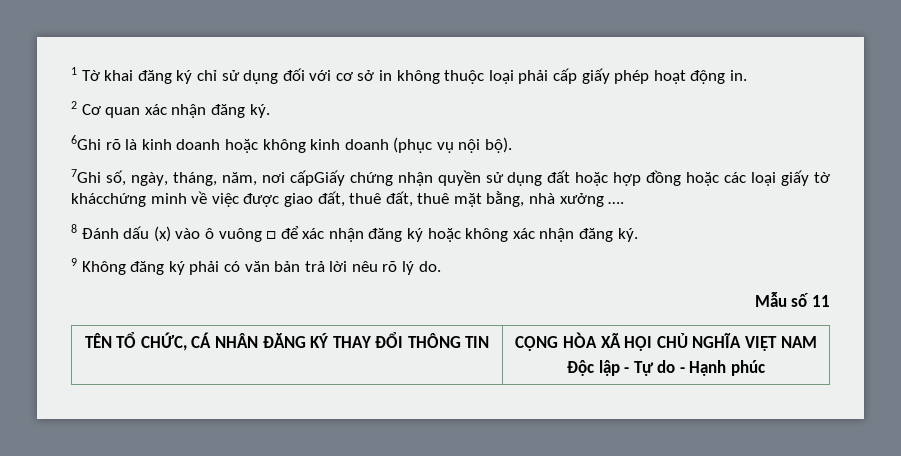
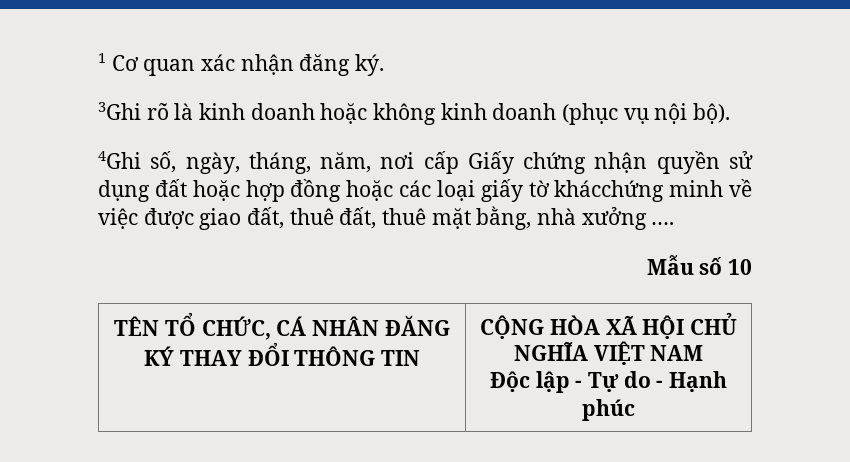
[71,67,747,84] [71,101,77,109] 1 Tờ khai đăng ký chỉ sử dụng đối với cơ sở in không thuộc loại phải cấp giấy phép hoạt động in. // 2 -> [98,53,106,63] 1
[71,135,101,150] 6Ghi -> [98,102,141,120] 3Ghi
[71,169,101,183] 7Ghi -> [98,151,141,169] 4Ghi
[289,170,345,186] cấpGiấy -> [423,151,514,174] cấp Giấy
[71,224,638,242] [71,258,441,275] // 8 Đánh dấu (x) vào ô vuông □ để xác nhận đăng ký hoặc không xác nhận đăng ký. // 9 Không đăng ký phải có văn bản trả lời nêu rõ lý do. -> (675, 223) none
[812,295,830,307] 11 -> [727,259,752,275] 10

